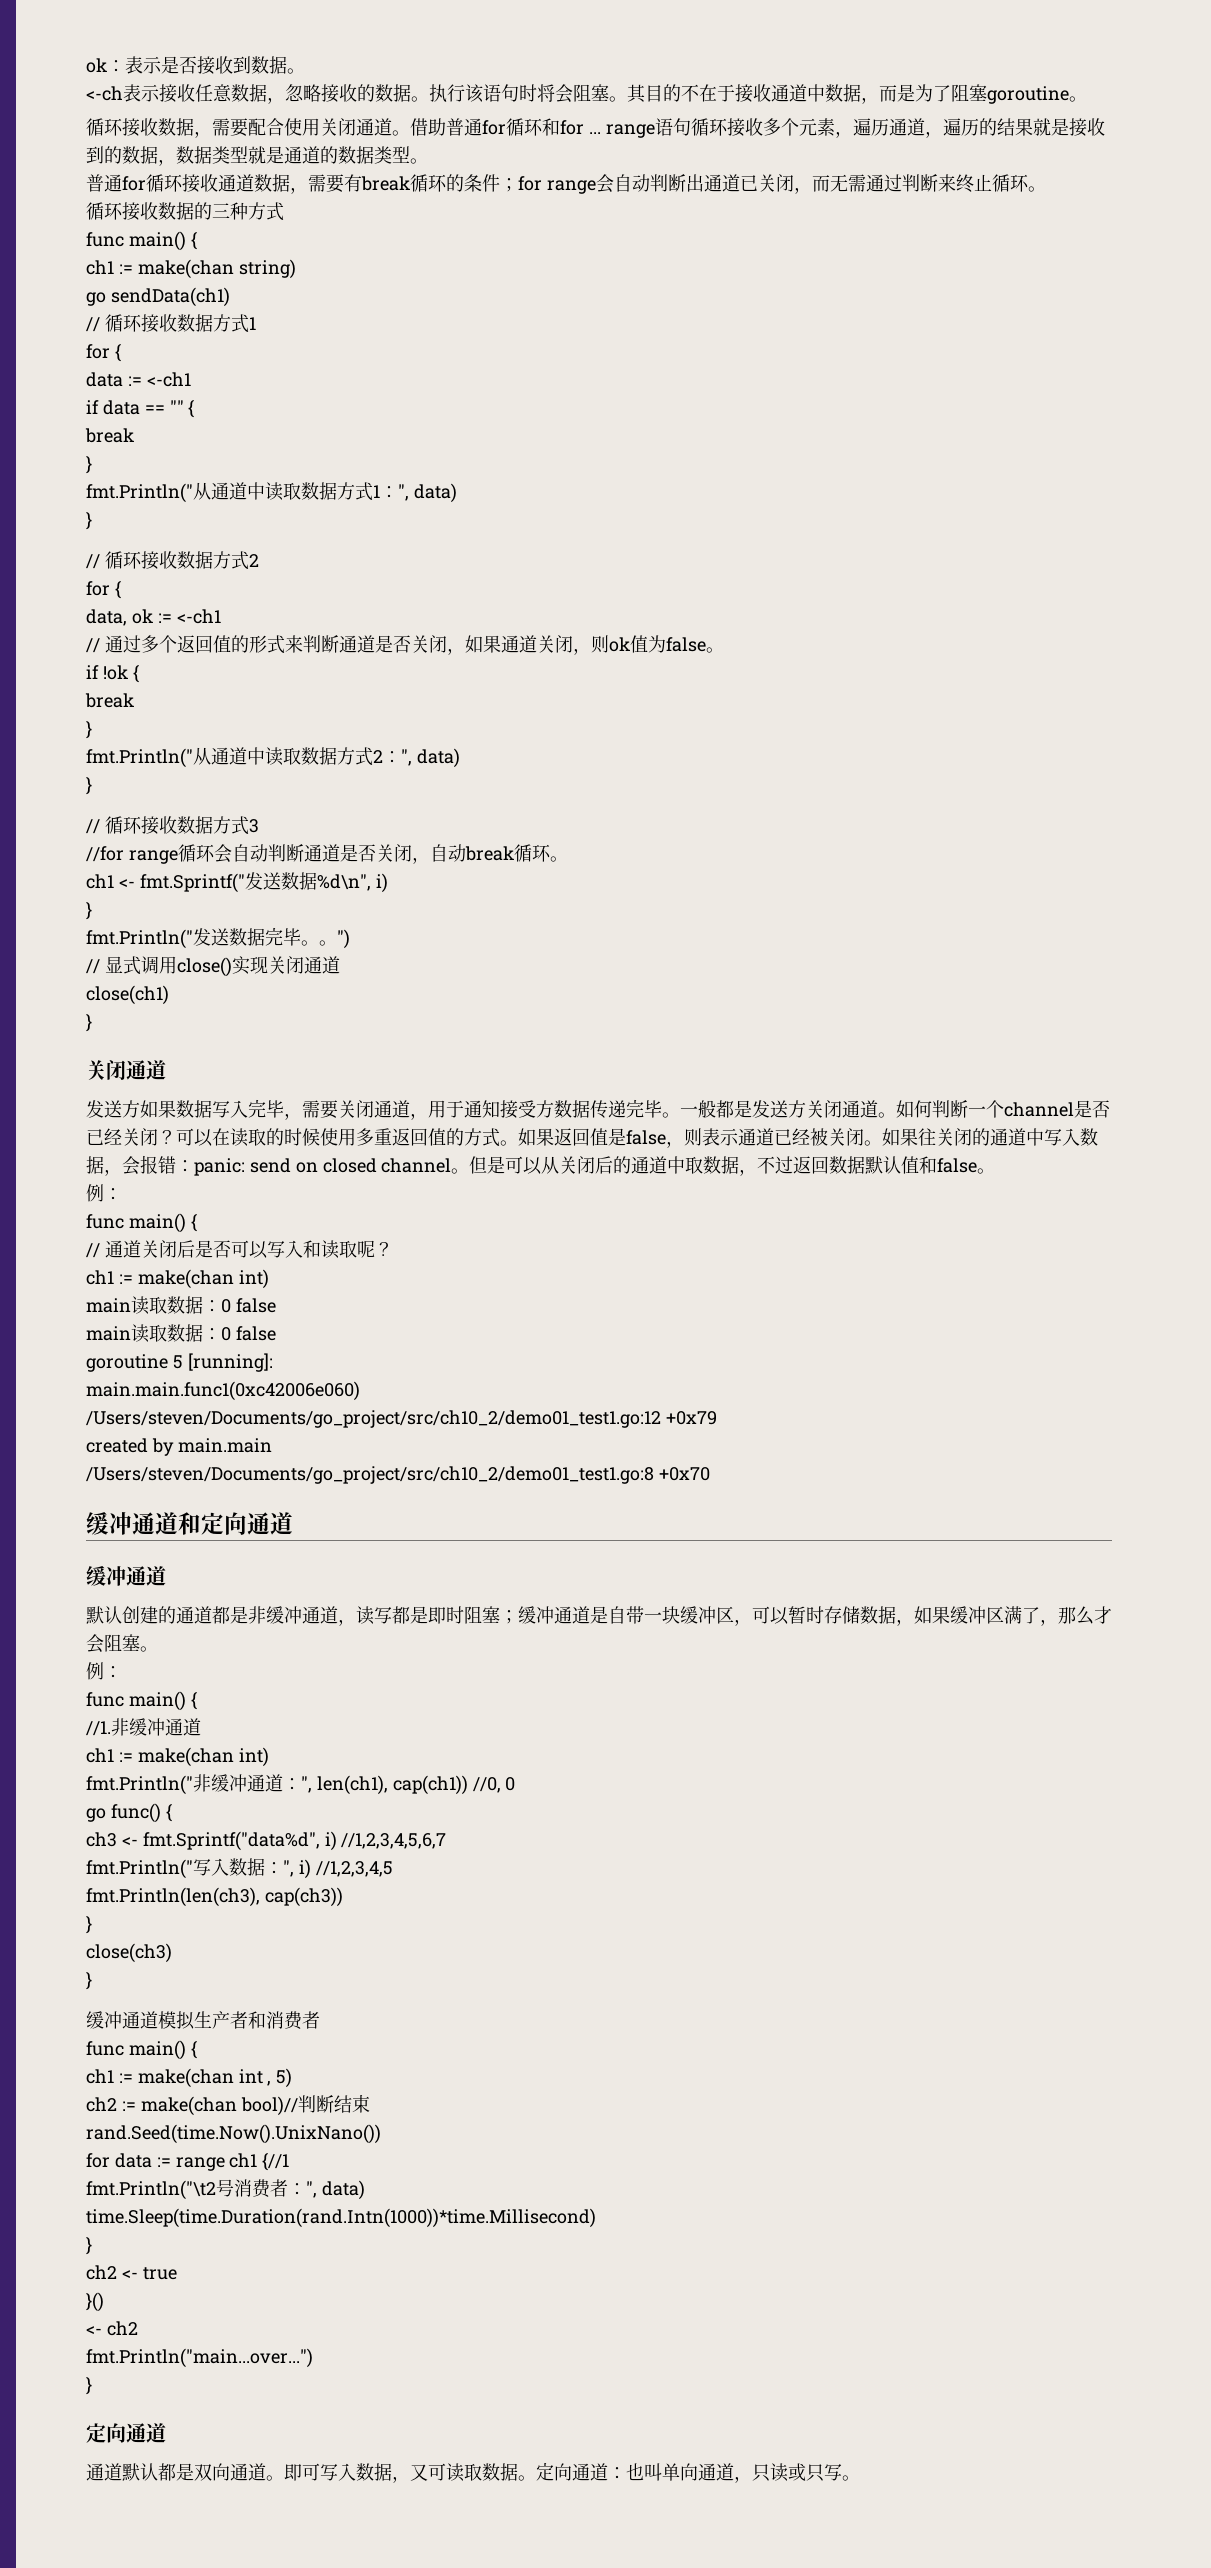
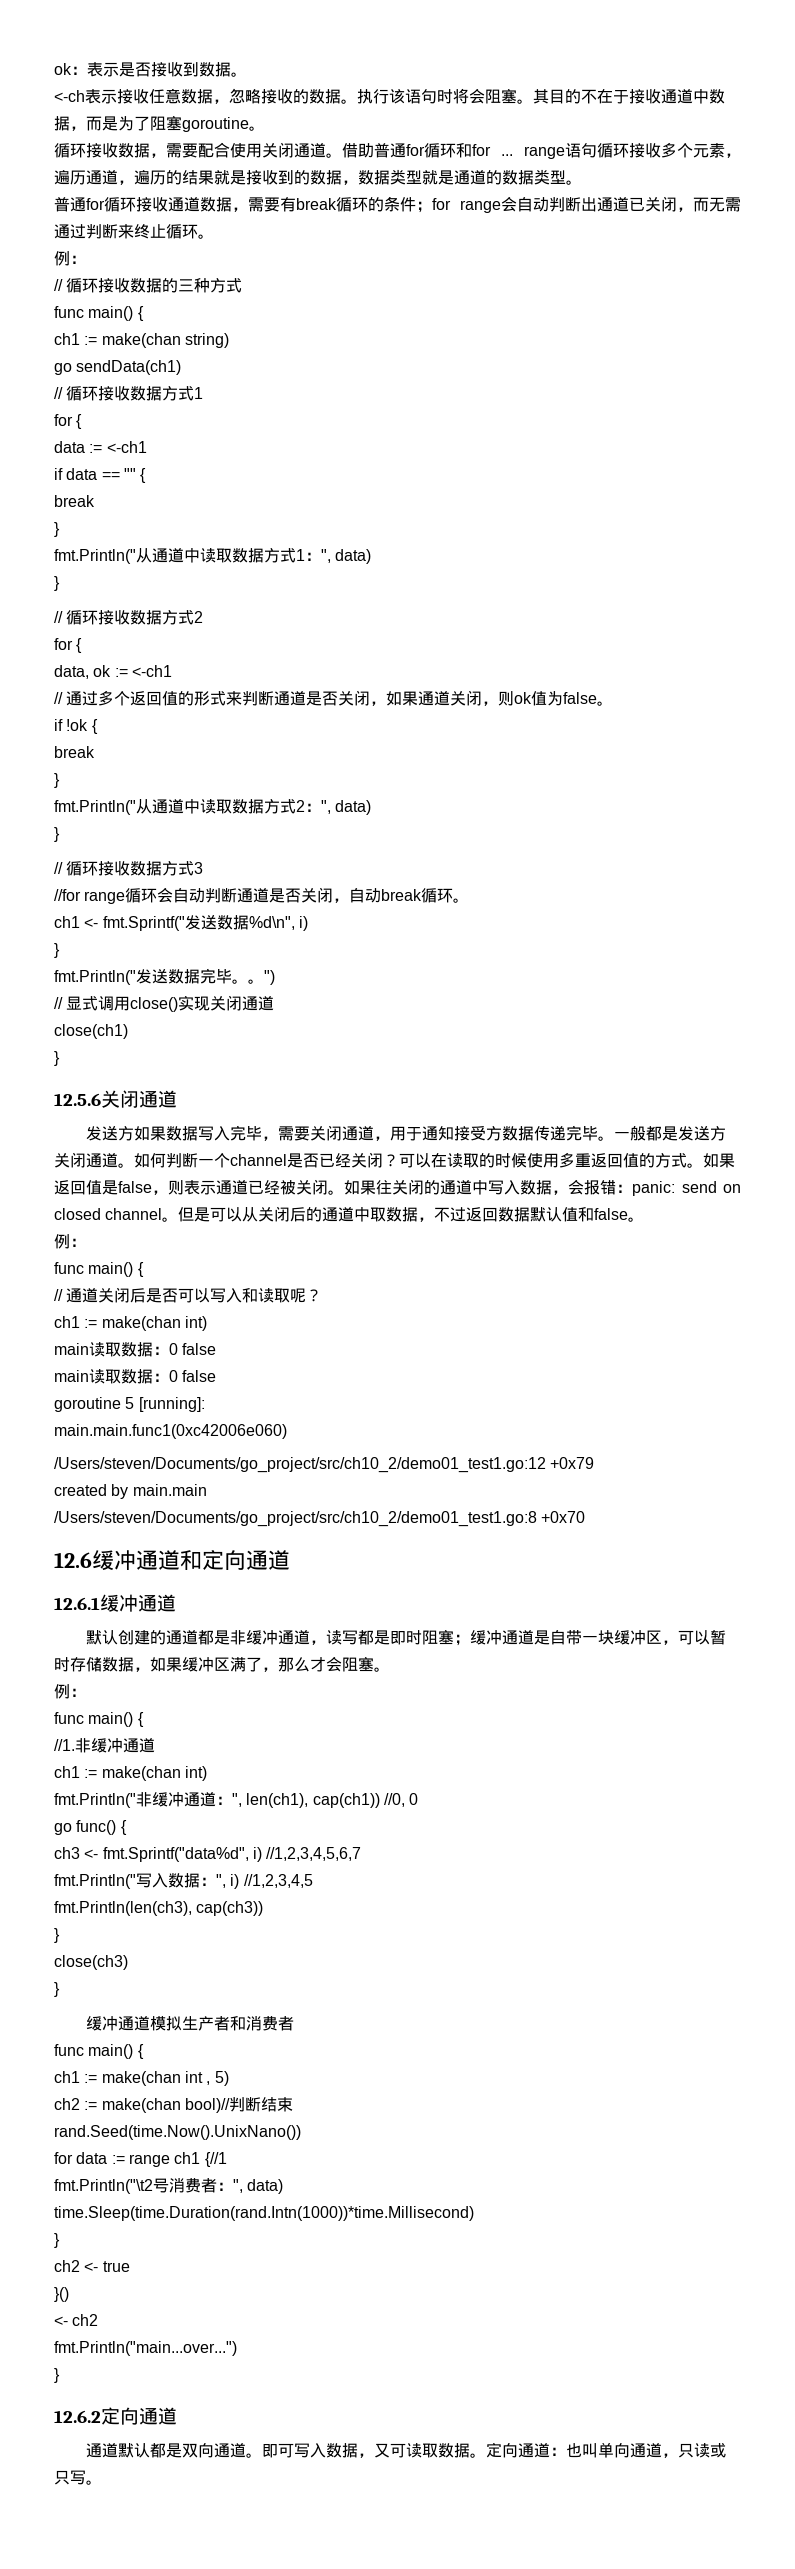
(1046, 189) none -> [54,251,86,266] [54,279,63,291] 例： // //
(92, 1022) none -> [54,1093,101,1106] 12.5.6
(710, 1474) none -> [54,1552,92,1568] 12.6
(293, 1523) none -> [54,1597,100,1610] 12.6.1
(92, 2385) none -> [54,2410,101,2423] 12.6.2

